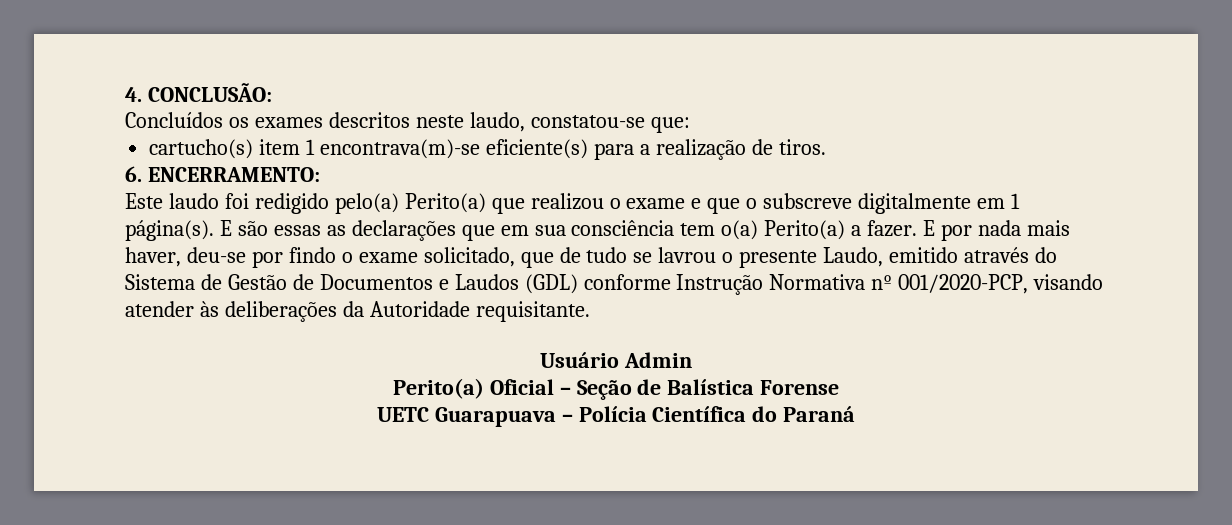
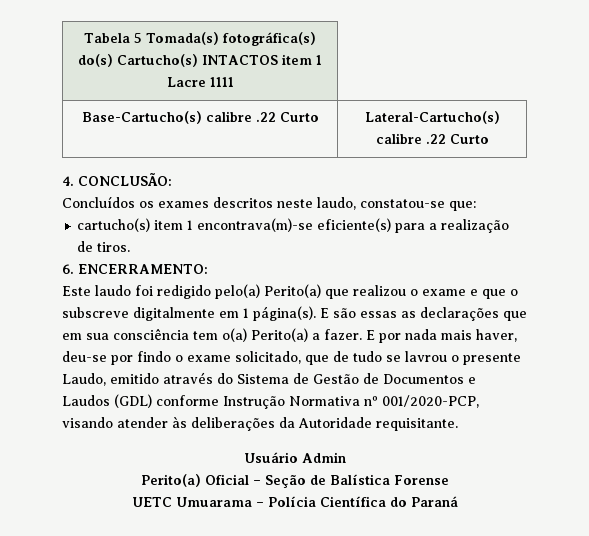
(125, 94) none -> [83,32,317,46] [78,54,322,67] [166,77,234,87] [81,111,319,124] [364,111,500,124] [375,133,489,144] Tabela 5 Tomada(s) fotográfica(s) do(s) Cartucho(s) INTACTOS item 1 Lacre 1111 // Base-Cartucho(s) calibre .22 Curto | Lateral-Cartucho(s) calibre .22 Curto //
[434,407,556,427] Guarapuava -> [175,497,252,507] Umuarama

